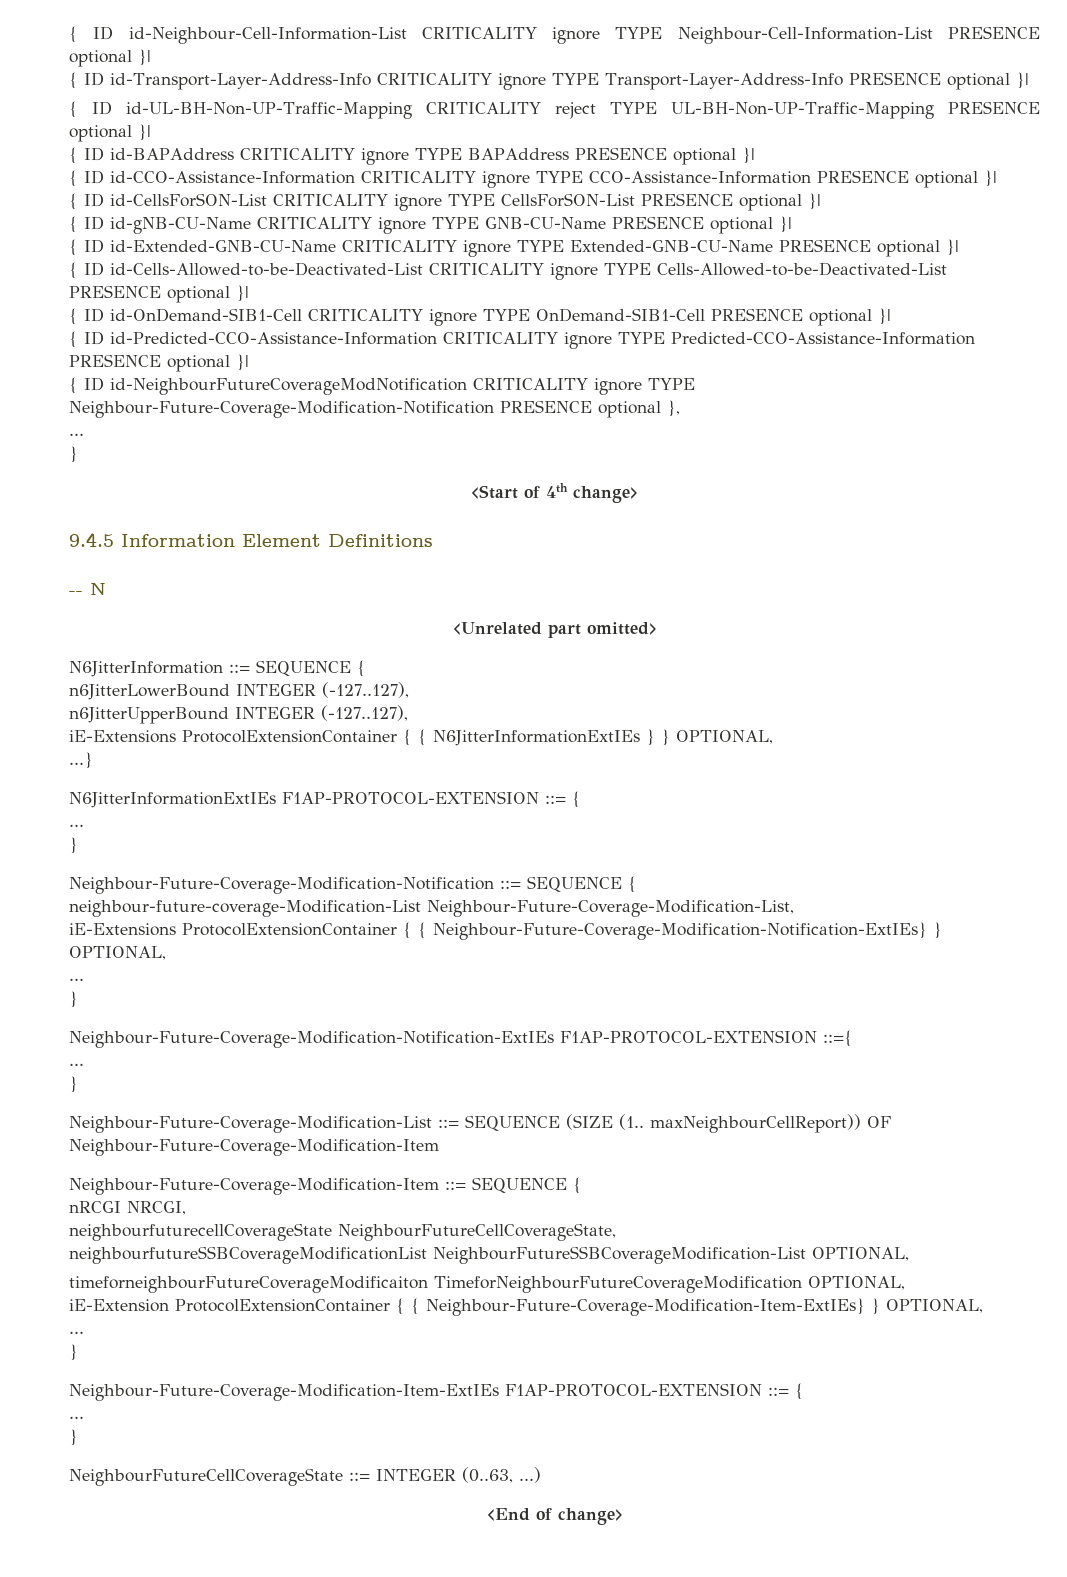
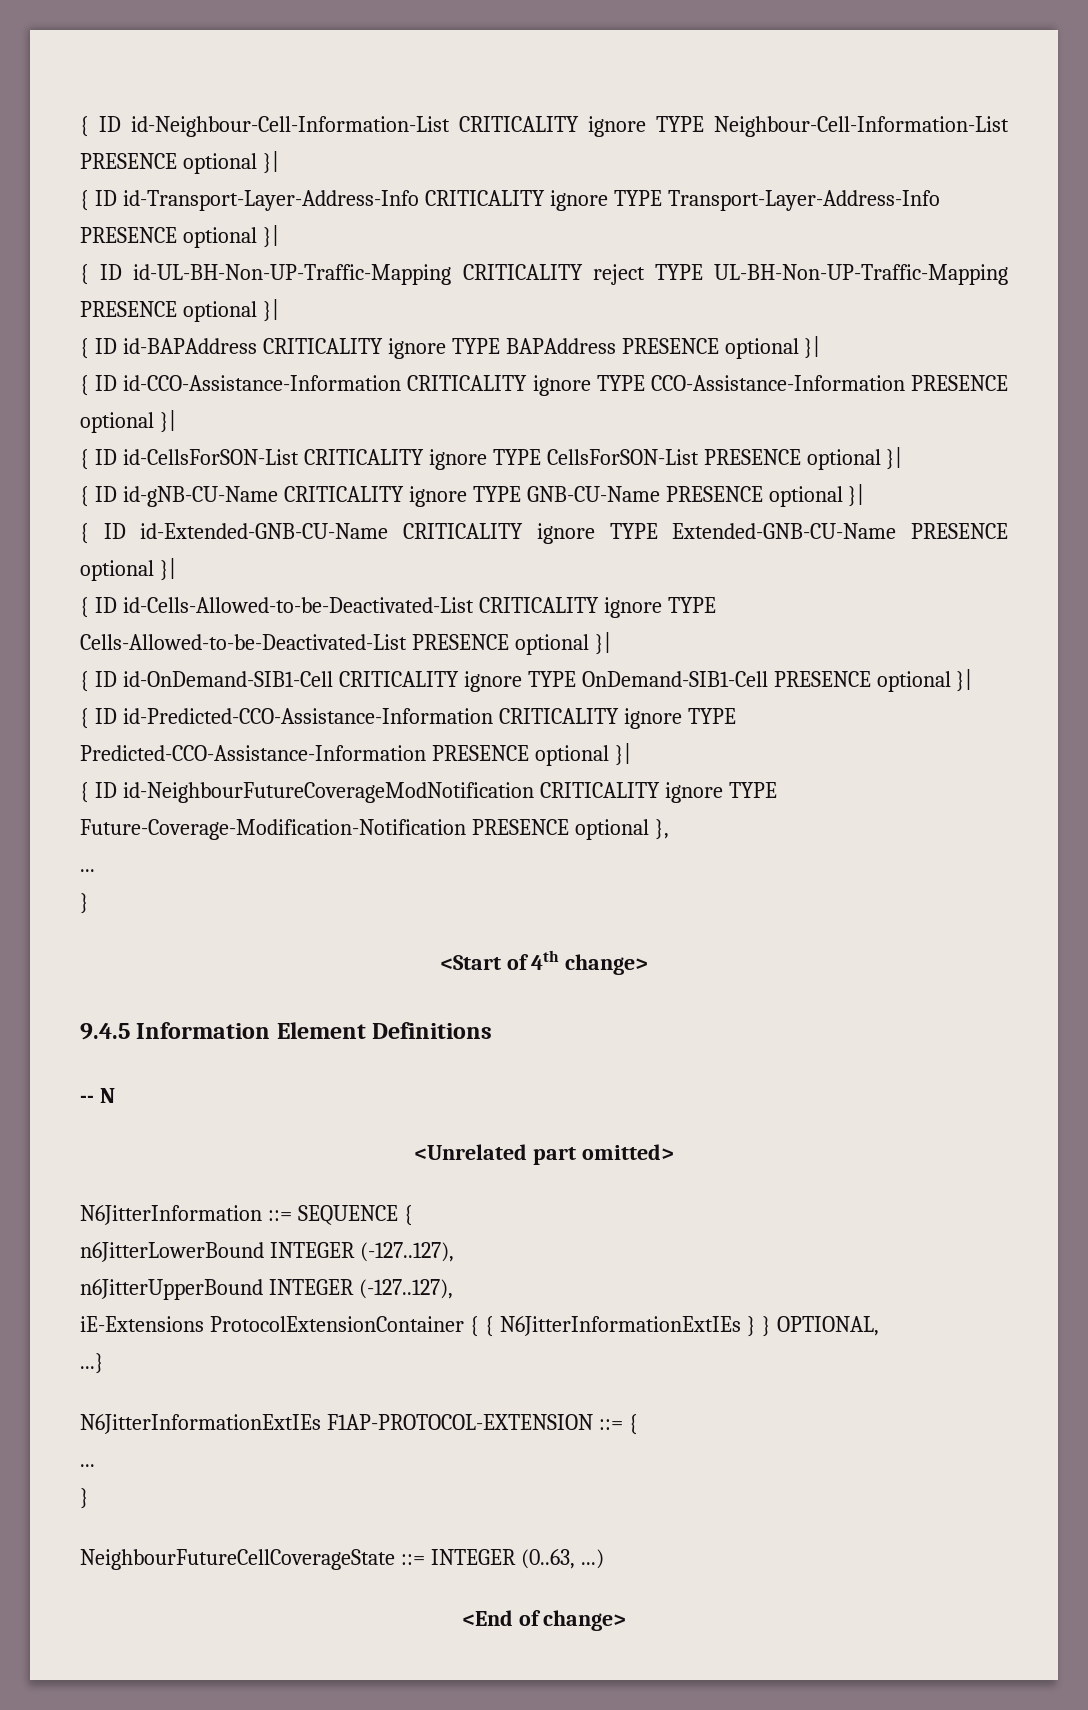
[69,401,494,418] Neighbour-Future-Coverage-Modification-Notification -> [80,819,466,840] Future-Coverage-Modification-Notification
[69,876,637,894] [69,900,794,917] [69,922,942,940] [69,946,166,960] [69,978,84,981] [69,991,78,1008] [69,1030,853,1048] [69,1063,84,1066] [69,1076,78,1093] [69,1114,891,1133] [69,1139,439,1156] [69,1177,582,1195] [69,1201,186,1215] [69,1223,616,1241] [69,1246,909,1264] [69,1276,905,1293] [69,1298,983,1316] [69,1331,84,1334] [69,1344,78,1361] [69,1383,804,1401] [69,1416,84,1419] [69,1429,78,1446] // Neighbour-Future-Coverage-Modification-Notification ::= SEQUENCE { // neighbour-future-coverage-Modification-List Neighbour-Future-Coverage-Modification-List, // iE-Extensions ProtocolExtensionContainer { { Neighbour-Future-Coverage-Modification-Notification-ExtIEs} } OPTIONAL, // ... // } // Neighbour-Future-Coverage-Modification-Notification-ExtIEs F1AP-PROTOCOL-EXTENSION ::={ // ... // } // Neighbour-Future-Coverage-Modification-List ::= SEQUENCE (SIZE (1.. maxNeighbourCellReport)) OF Neighbour-Future-Coverage-Modification-Item // Neighbour-Future-Coverage-Modification-Item ::= SEQUENCE { // nRCGI NRCGI, // neighbourfuturecellCoverageState NeighbourFutureCellCoverageState, // neighbourfutureSSBCoverageModificationList NeighbourFutureSSBCoverageModification-List OPTIONAL, // timeforneighbourFutureCoverageModificaiton TimeforNeighbourFutureCoverageModification OPTIONAL, // iE-Extension ProtocolExtensionContainer { { Neighbour-Future-Coverage-Modification-Item-ExtIEs} } OPTIONAL, // ... // } // Neighbour-Future-Coverage-Modification-Item-ExtIEs F1AP-PROTOCOL-EXTENSION ::= { // ... // } -> (89, 1498) none

